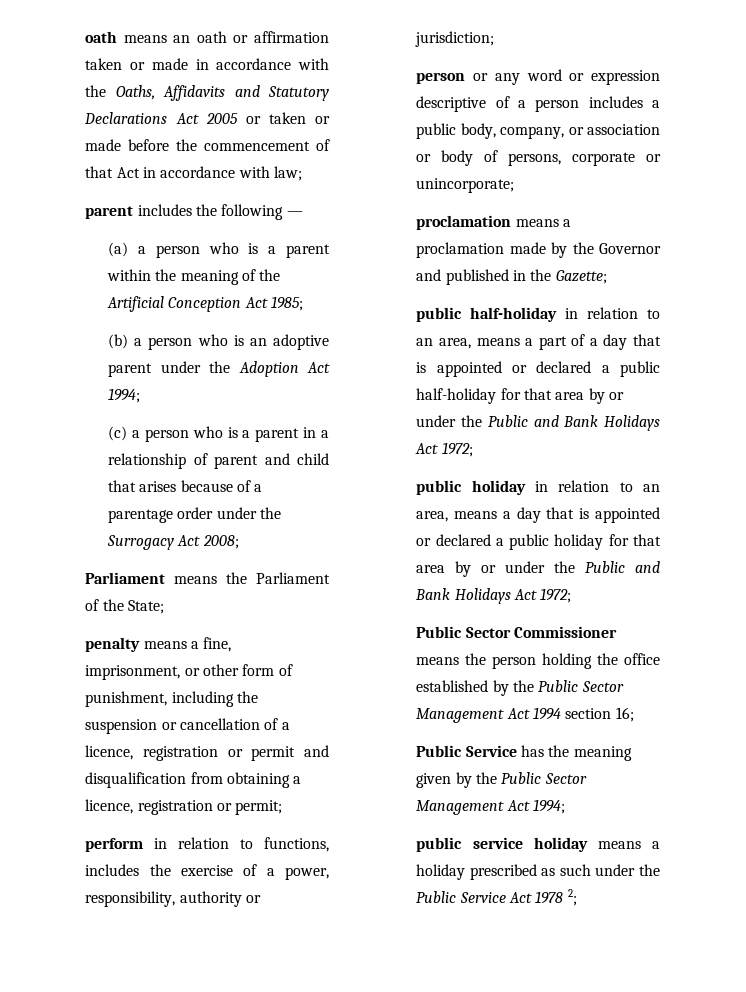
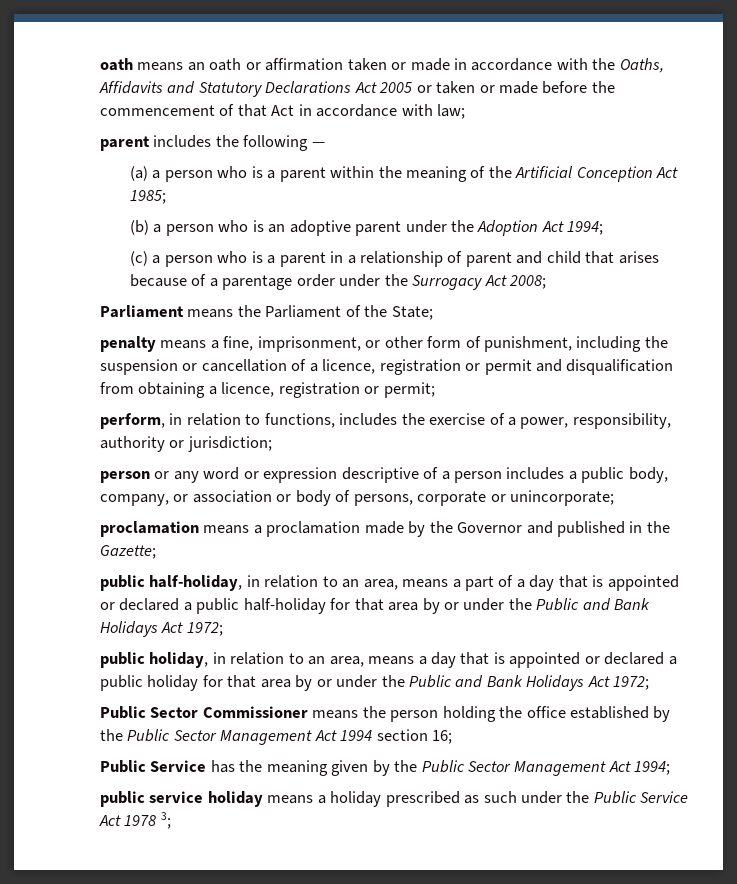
[85,838,144,852] perform -> [99,413,165,429] perform,
[470,307,558,322] half-holiday -> [149,575,243,591] half-holiday,
[471,480,526,495] holiday -> [149,652,209,668] holiday,
[567,889,577,906] 2; -> [160,812,171,829] 3;

